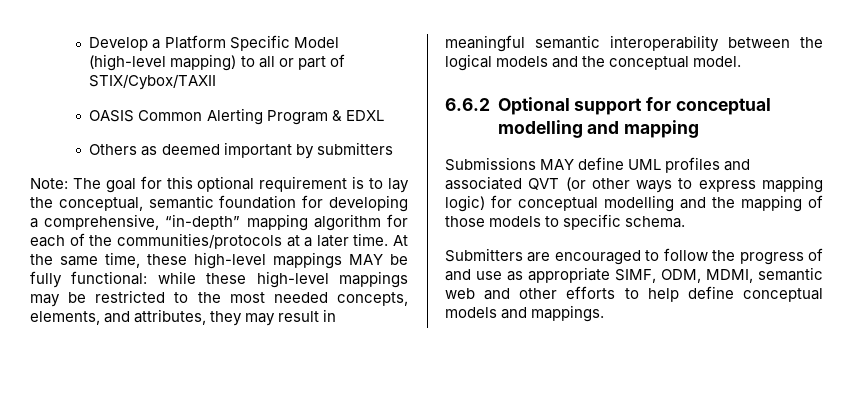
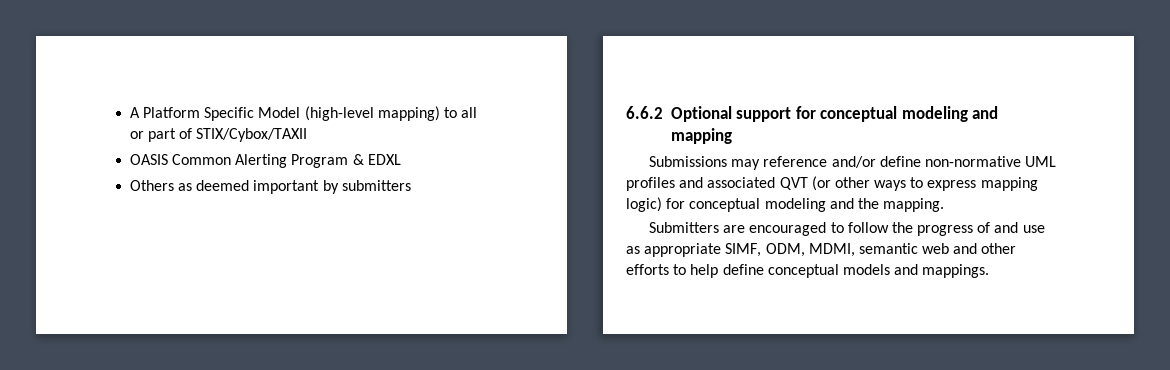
[89,37,161,51] Develop a -> [129,107,140,118] A
[30,176,410,193] [30,195,408,212] [30,214,408,231] [30,233,408,249] [30,252,408,269] [30,271,408,288] [30,290,409,307] [30,309,337,326] [445,35,823,52] [445,54,742,71] // Note: The goal for this optional requirement is to lay the conceptual, semantic foundation for developing a comprehensive, “in-depth” mapping algorithm for each of the communities/protocols at a later time. At the same time, these high-level mappings MAY be fully functional: while these high-level mappings may be restricted to the most needed concepts, elements, and attributes, they may result in meaningful semantic interoperability between the logical models and the conceptual model. -> (411, 185) none
[497,120,583,138] modelling -> [901,106,968,122] modeling
[540,157,625,170] MAY define -> [731,156,1021,170] may reference and/or define non-normative
[604,195,823,212] [445,214,686,230] modelling and the mapping of those models to specific schema. -> [764,198,945,212] modeling and the mapping.

